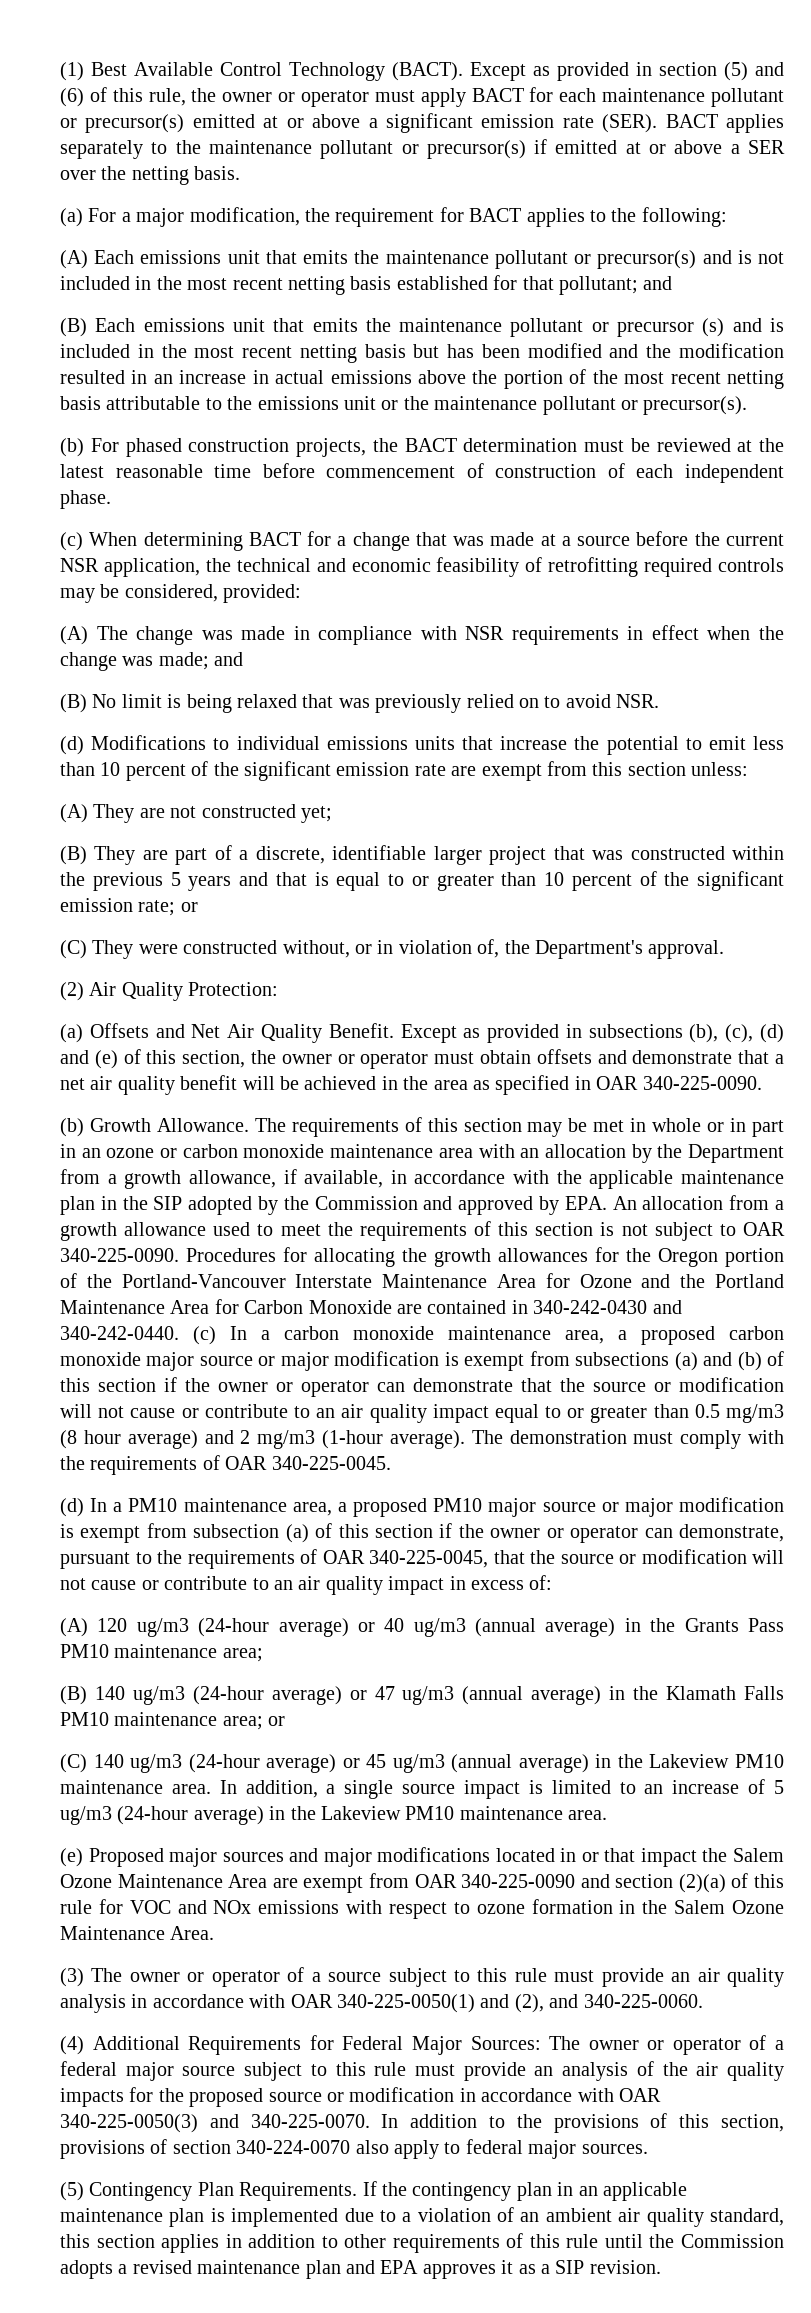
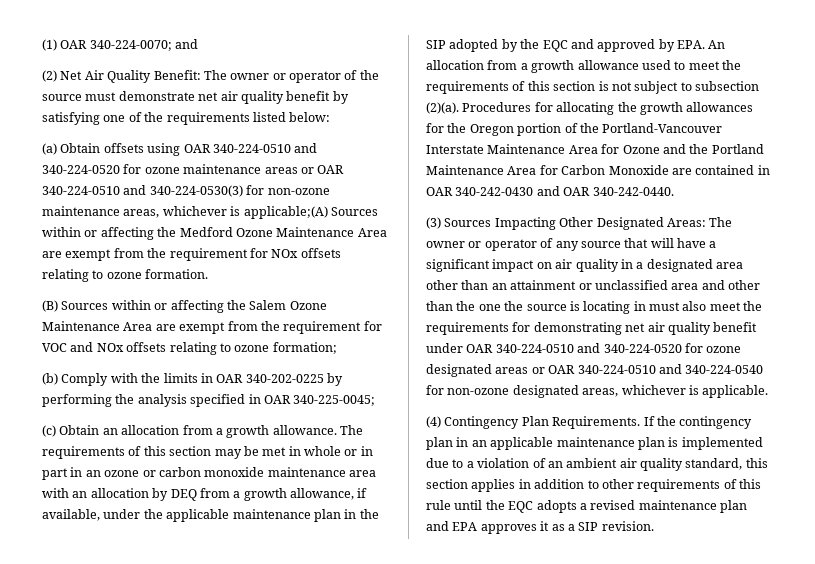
[91,62,784,81] [60,87,784,107] [60,113,784,133] [60,139,785,159] [60,166,241,185] [60,207,727,227] [60,250,785,269] [60,275,673,295] [60,318,784,337] [60,343,784,363] [60,369,785,389] [60,396,748,415] [60,438,784,457] [60,463,784,483] [60,490,111,509] [60,531,784,551] [60,557,784,577] [60,584,302,603] [60,625,784,645] [60,652,244,671] [60,694,660,713] [60,735,784,755] [60,761,749,781] [60,804,332,823] [60,845,784,865] [60,871,784,891] [60,898,198,916] [60,939,725,959] [60,982,279,1001] [60,1023,785,1043] [60,1049,784,1069] [60,1075,762,1095] [60,1118,249,1137] Best Available Control Technology (BACT). Except as provided in section (5) and (6) of this rule, the owner or operator must apply BACT for each maintenance pollutant or precursor(s) emitted at or above a significant emission rate (SER). BACT applies separately to the maintenance pollutant or precursor(s) if emitted at or above a SER over the netting basis. // (a) For a major modification, the requirement for BACT applies to the following: // (A) Each emissions unit that emits the maintenance pollutant or precursor(s) and is not included in the most recent netting basis established for that pollutant; and // (B) Each emissions unit that emits the maintenance pollutant or precursor (s) and is included in the most recent netting basis but has been modified and the modification resulted in an increase in actual emissions above the portion of the most recent netting basis attributable to the emissions unit or the maintenance pollutant or precursor(s). // (b) For phased construction projects, the BACT determination must be reviewed at the latest reasonable time before commencement of construction of each independent phase. // (c) When determining BACT for a change that was made at a source before the current NSR application, the technical and economic feasibility of retrofitting required controls may be considered, provided: // (A) The change was made in compliance with NSR requirements in effect when the change was made; and // (B) No limit is being relaxed that was previously relied on to avoid NSR. // (d) Modifications to individual emissions units that increase the potential to emit less than 10 percent of the significant emission rate are exempt from this section unless: // (A) They are not constructed yet; // (B) They are part of a discrete, identifiable larger project that was constructed within the previous 5 years and that is equal to or greater than 10 percent of the significant emission rate; or // (C) They were constructed without, or in violation of, the Department's approval. // (2) Air Quality Protection: // (a) Offsets and Net Air Quality Benefit. Except as provided in subsections (b), (c), (d) and (e) of this section, the owner or operator must obtain offsets and demonstrate that a net air quality benefit will be achieved in the area as specified in OAR 340-225-0090. // (b) Growth Allowance. -> [60,39,199,51] [42,70,379,83] [42,91,349,104] [42,112,331,125] [42,143,318,156] [42,164,345,174] [42,185,330,197] [42,206,378,219] [42,227,387,240] [42,248,341,261] [42,269,209,282] [42,300,327,313] [42,321,382,334] [42,342,337,355] [42,373,343,386] [42,394,376,407] [42,425,337,438] OAR 340-224-0070; and // (2) Net Air Quality Benefit: The owner or operator of the source must demonstrate net air quality benefit by satisfying one of the requirements listed below: // (a) Obtain offsets using OAR 340-224-0510 and 340-224-0520 for ozone maintenance areas or OAR 340-224-0510 and 340-224-0530(3) for non-ozone maintenance areas, whichever is applicable;(A) Sources within or affecting the Medford Ozone Maintenance Area are exempt from the requirement for NOx offsets relating to ozone formation. // (B) Sources within or affecting the Salem Ozone Maintenance Area are exempt from the requirement for VOC and NOx offsets relating to ozone formation; // (b) Comply with the limits in OAR 340-202-0225 by performing the analysis specified in OAR 340-225-0045; // (c) Obtain an allocation from a growth allowance.
[657,1144,785,1163] the Department -> [170,489,197,501] DEQ
[390,1170,550,1184] in accordance with -> [103,509,141,519] under
[314,1196,418,1210] Commission -> [542,40,568,52] EQC
[743,1222,785,1236] [60,1248,179,1262] OAR 340-225-0090. -> [695,81,759,91] [426,102,459,114] subsection (2)(a).
(528, 1307) none -> [426,187,453,196] OAR
(682, 1307) none -> [563,187,591,196] OAR
[193,1326,784,1345] [60,1351,784,1371] [60,1377,784,1397] [60,1404,784,1423] [60,1430,784,1449] [60,1455,391,1475] [60,1497,784,1517] [60,1523,785,1543] [60,1549,784,1569] [60,1575,553,1595] [60,1618,784,1637] [60,1644,263,1662] [60,1686,784,1705] [60,1712,286,1730] [60,1754,785,1773] [60,1779,784,1799] [60,1806,608,1825] [60,1847,785,1867] [60,1873,785,1893] [60,1899,784,1919] [60,1926,215,1940] [60,1967,784,1987] [60,1994,703,2013] [60,2035,785,2055] [60,2061,784,2081] [60,2087,661,2107] [60,2113,784,2133] [60,2139,648,2159] [60,2182,84,2201] (c) In a carbon monoxide maintenance area, a proposed carbon monoxide major source or major modification is exempt from subsections (a) and (b) of this section if the owner or operator can demonstrate that the source or modification will not cause or contribute to an air quality impact equal to or greater than 0.5 mg/m3 (8 hour average) and 2 mg/m3 (1-hour average). The demonstration must comply with the requirements of OAR 340-225-0045. // (d) In a PM10 maintenance area, a proposed PM10 major source or major modification is exempt from subsection (a) of this section if the owner or operator can demonstrate, pursuant to the requirements of OAR 340-225-0045, that the source or modification will not cause or contribute to an air quality impact in excess of: // (A) 120 ug/m3 (24-hour average) or 40 ug/m3 (annual average) in the Grants Pass PM10 maintenance area; // (B) 140 ug/m3 (24-hour average) or 47 ug/m3 (annual average) in the Klamath Falls PM10 maintenance area; or // (C) 140 ug/m3 (24-hour average) or 45 ug/m3 (annual average) in the Lakeview PM10 maintenance area. In addition, a single source impact is limited to an increase of 5 ug/m3 (24-hour average) in the Lakeview PM10 maintenance area. // (e) Proposed major sources and major modifications located in or that impact the Salem Ozone Maintenance Area are exempt from OAR 340-225-0090 and section (2)(a) of this rule for VOC and NOx emissions with respect to ozone formation in the Salem Ozone Maintenance Area. // (3) The owner or operator of a source subject to this rule must provide an air quality analysis in accordance with OAR 340-225-0050(1) and (2), and 340-225-0060. // (4) Additional Requirements for Federal Major Sources: The owner or operator of a federal major source subject to this rule must provide an analysis of the air quality impacts for the proposed source or modification in accordance with OAR 340-225-0050(3) and 340-225-0070. In addition to the provisions of this section, provisions of section 340-224-0070 also apply to federal major sources. // (5) -> [426,217,733,230] [426,238,717,251] [426,259,743,272] [426,280,760,290] [426,301,763,314] [426,322,758,335] [426,343,742,353] [426,364,764,377] [426,385,769,398] [426,416,441,428] // (3) Sources Impacting Other Designated Areas: The owner or operator of any source that will have a significant impact on air quality in a designated area other than an attainment or unclassified area and other than the one the source is locating in must also meet the requirements for demonstrating net air quality benefit under OAR 340-224-0510 and 340-224-0520 for ozone designated areas or OAR 340-224-0510 and 340-224-0540 for non-ozone designated areas, whichever is applicable. // (4)
[681,2234,785,2248] Commission -> [508,501,534,513] EQC

